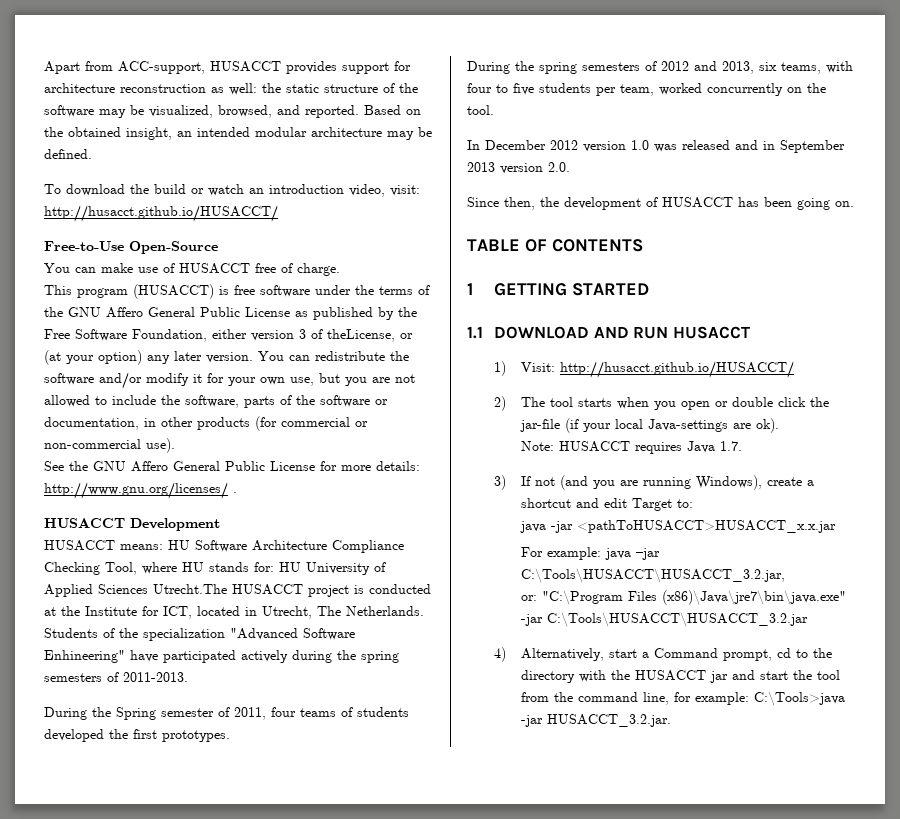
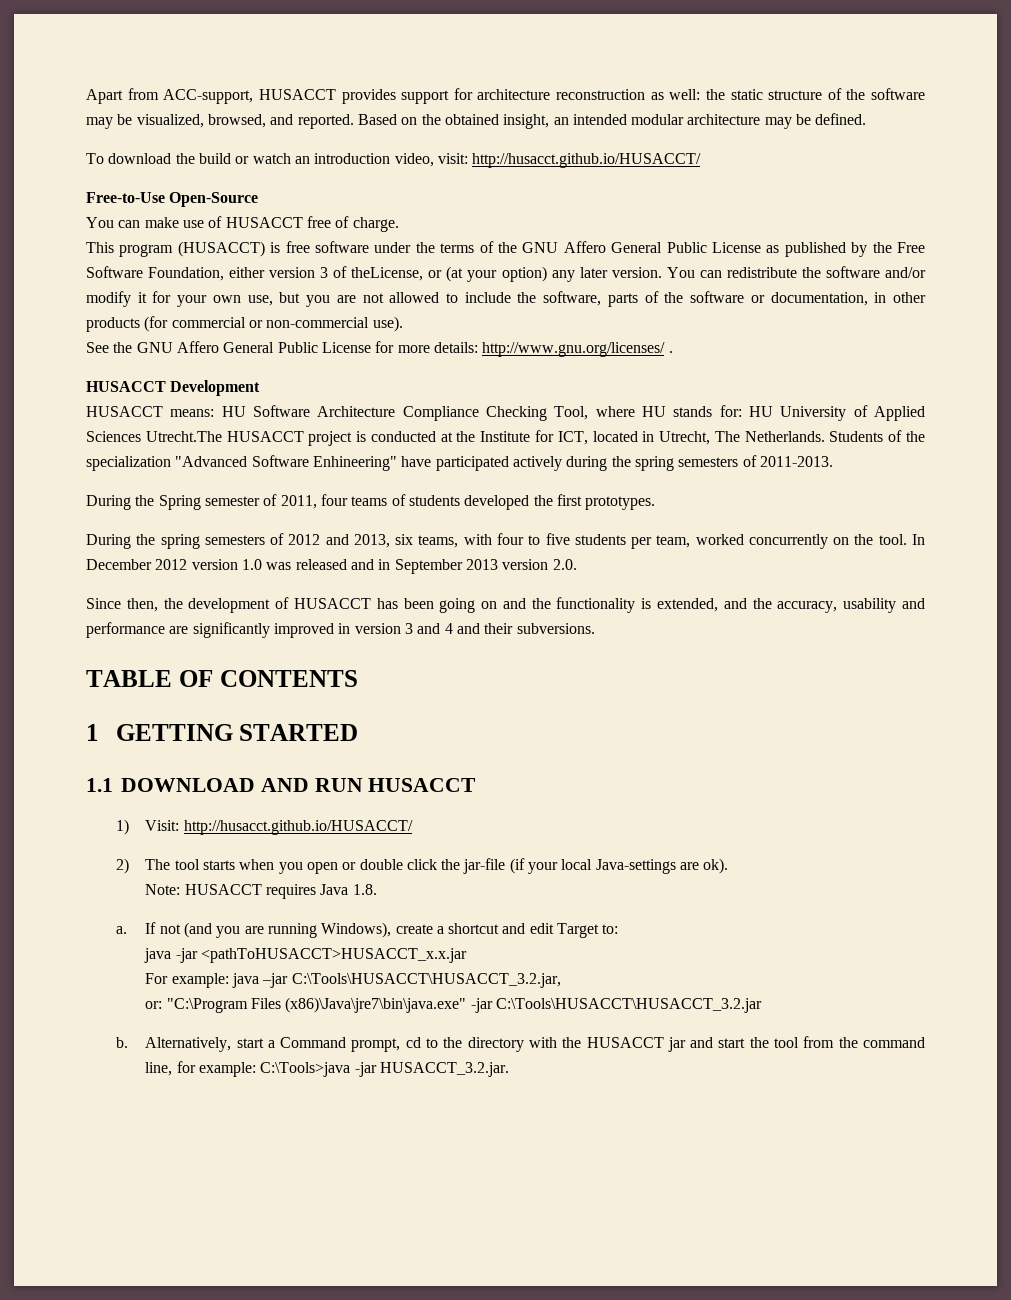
(494, 110) // -> (907, 539) none
[835,201,854,207] on. -> [481,597,925,613] [86,622,595,638] on and the functionality is extended, and the accuracy, usability and performance are significantly improved in version 3 and 4 and their subversions.
[719,441,742,451] [493,475,506,490] 1.7. // 3) -> [352,884,377,895] [115,926,127,934] 1.8. // a.
[493,647,506,662] 4) -> [115,1037,128,1048] b.

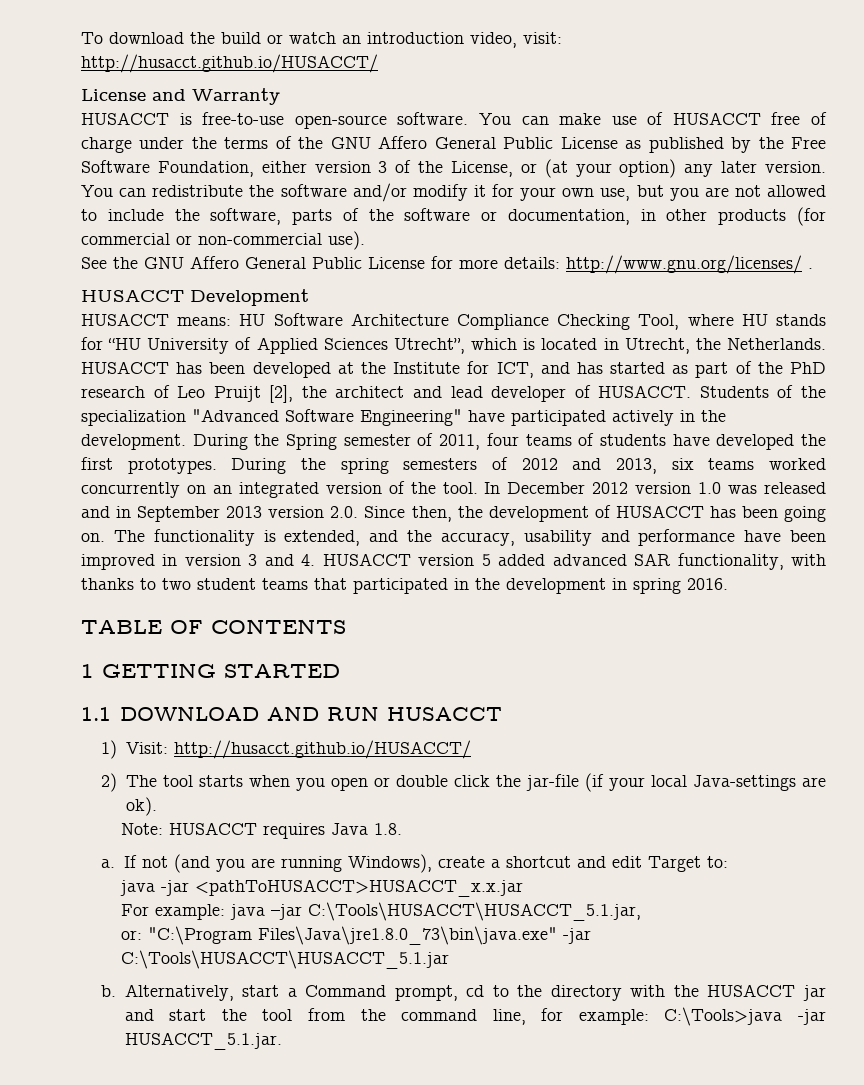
[86,88,925,104] [86,113,867,129] Apart from ACC-support, HUSACCT provides support for architecture reconstruction as well: the static structure of the software may be visualized, browsed, and reported. Based on the obtained insight, an intended modular architecture may be defined. // -> (81, 38) none
[86,192,259,207] Free-to-Use Open-Source // -> [81,88,280,105] [81,112,469,129] License and Warranty // HUSACCT is free-to-use open-source software.
[352,217,399,232] [86,241,369,257] charge. // This program (HUSACCT) is free software -> [81,137,132,153] charge
[351,267,424,281] theLicense, -> [418,161,513,177] the License,
[719,405,774,417] for: HU -> [81,337,142,350] for “HU
[145,431,436,446] Utrecht.The HUSACCT project is conducted -> [393,338,827,354] [81,361,331,378] Utrecht”, which is located in Utrecht, the Netherlands. HUSACCT has been developed
[592,431,825,445] located in Utrecht, The Netherlands. -> [540,361,826,378] [81,385,692,403] and has started as part of the PhD research of Leo Pruijt [2], the architect and lead developer of HUSACCT.
[312,456,397,471] Enhineering" -> [360,409,462,426] Engineering"
[566,455,833,471] during the spring semesters of 2011-2013. // -> [680,410,726,422] [81,434,186,450] in the development.
(460, 500) none -> [672,434,710,446] have
(656, 503) // -> (217, 466) none
[418,533,850,549] teams, with four to five students per team, worked concurrently on -> [708,458,826,470] [81,481,405,498] teams worked concurrently on an integrated version of
(577, 564) // -> (359, 512) none
[481,598,551,609] on and the -> [81,530,145,542] on. The
[169,622,270,638] are significantly -> [744,530,827,542] have been
[444,623,595,634] 4 and their subversions. -> [301,553,826,570] [81,578,728,594] 4. HUSACCT version 5 added advanced SAR functionality, with thanks to two student teams that participated in the development in spring 2016.
[291,973,561,988] C:\Tools\HUSACCT\HUSACCT_3.2.jar, -> [307,902,641,921] C:\Tools\HUSACCT\HUSACCT_5.1.jar,
[250,997,762,1013] Files (x86)\Java\jre7\bin\java.exe" -jar C:\Tools\HUSACCT\HUSACCT_3.2.jar -> [257,926,591,945] [120,950,449,969] Files\Java\jre1.8.0_73\bin\java.exe" -jar C:\Tools\HUSACCT\HUSACCT_5.1.jar
[379,1062,509,1077] HUSACCT_3.2.jar. -> [124,1032,282,1050] HUSACCT_5.1.jar.

